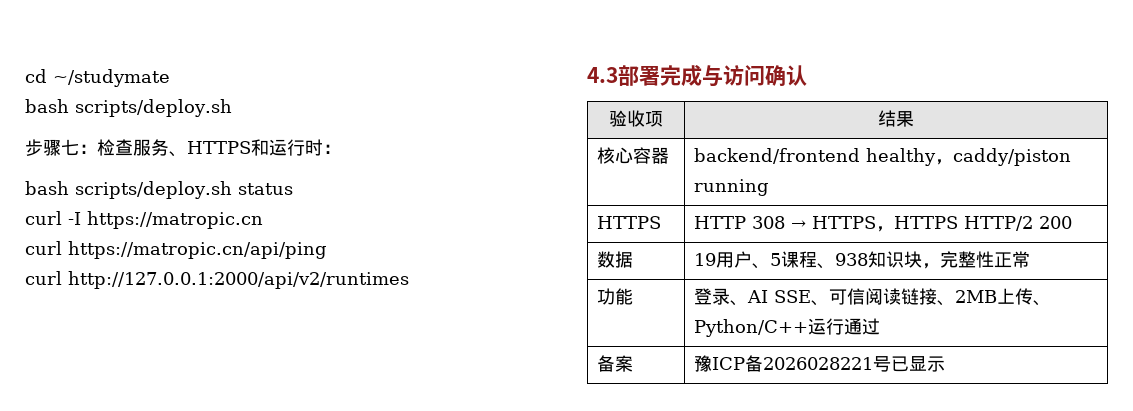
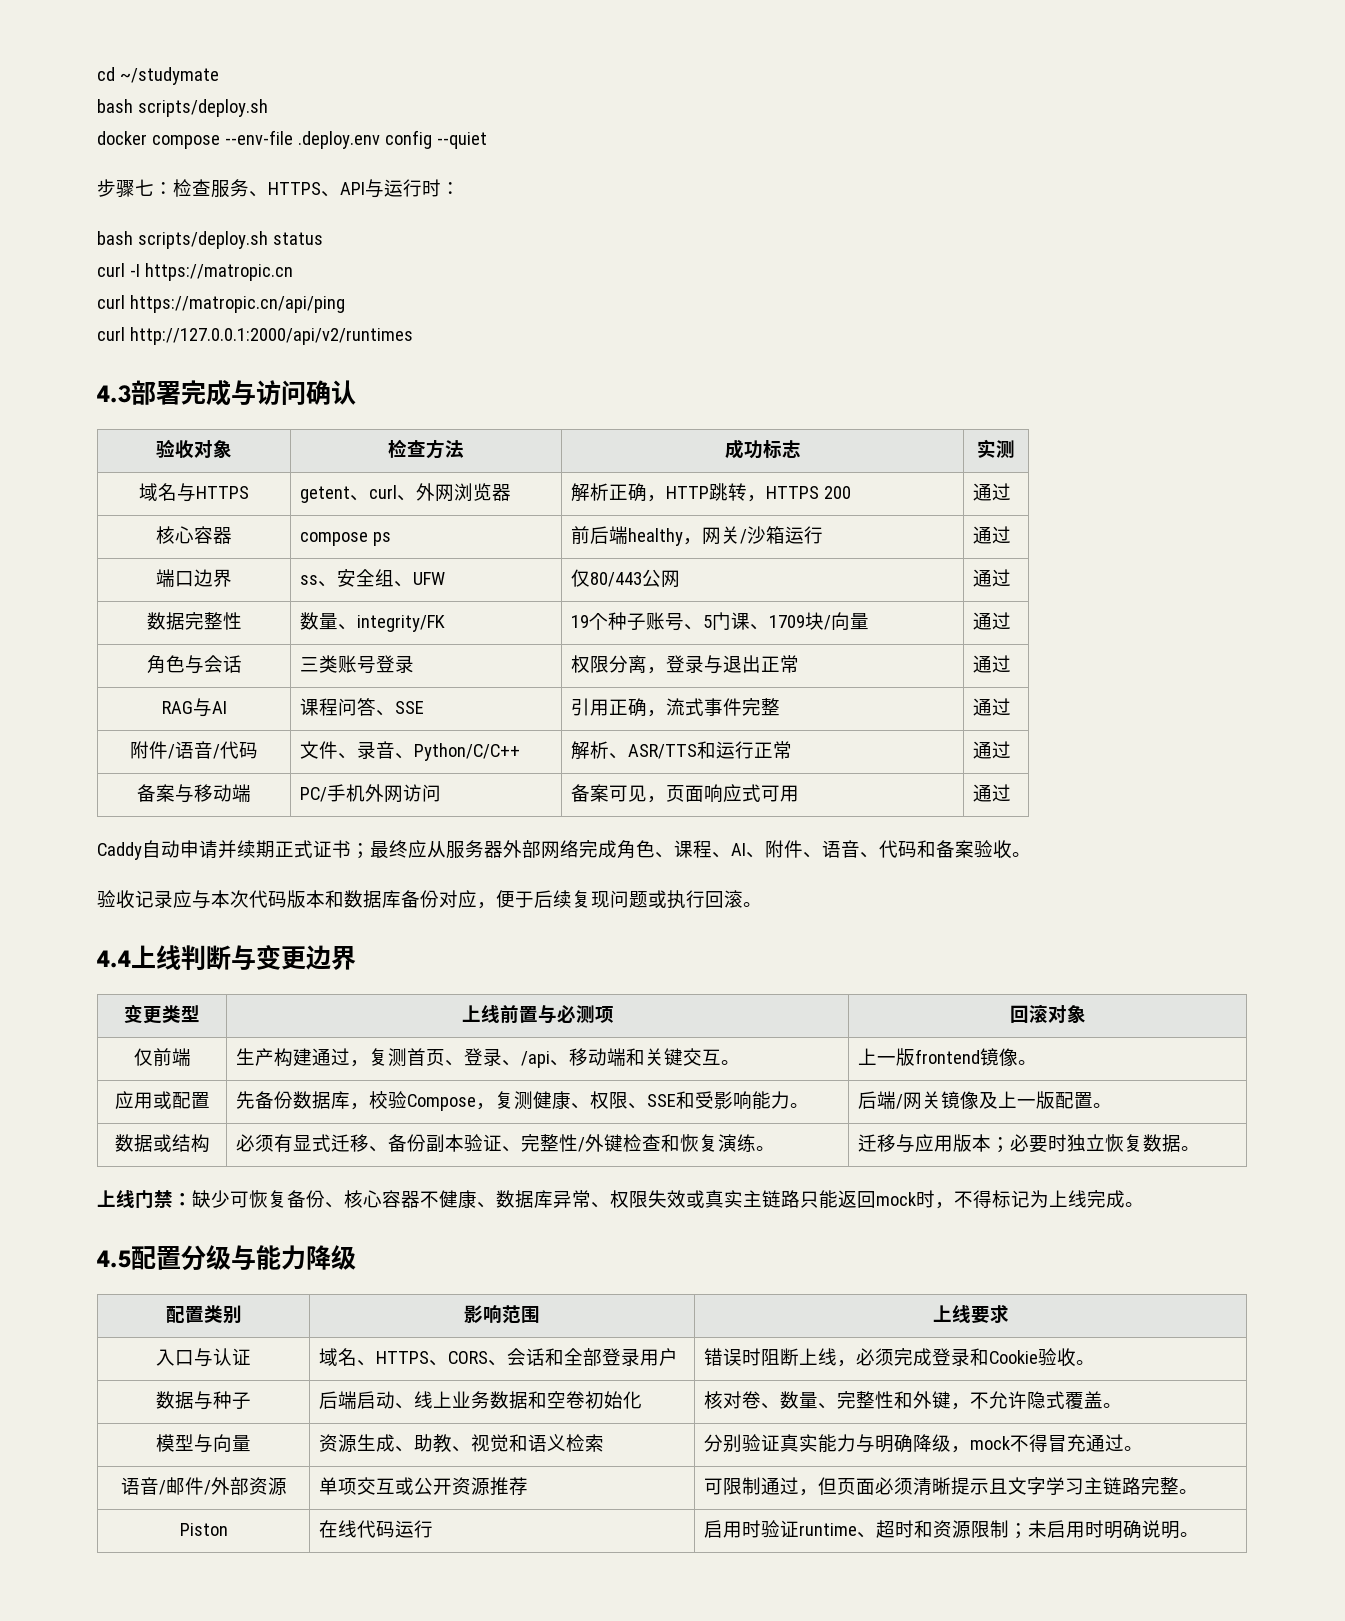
(232, 108) none -> [97,130,487,149] // docker compose --env-file .deploy.env config --quiet
[251,139,269,156] 和 -> [321,179,384,198] 、API与
[645,111,663,127] [878,110,914,127] [596,147,669,164] [693,148,1071,166] [693,179,769,196] [596,216,661,229] [693,216,1072,232] [596,251,633,268] [693,251,1030,269] [596,288,633,305] [693,288,1051,306] [693,318,880,337] [596,355,633,372] [693,355,945,372] 项 | 结果 // 核心容器 | backend/frontend healthy，caddy/piston running // HTTPS | HTTP 308 → HTTPS，HTTPS HTTP/2 200 // 数据 | 19用户、5课程、938知识块，完整性正常 // 功能 | 登录、AI SSE、可信阅读链接、2MB上传、Python/C++运行通过 // 备案 | 豫ICP备2026028221号已显示 -> [194,440,232,458] [388,439,464,459] [724,439,801,459] [977,439,1015,458] [139,483,249,502] [299,483,511,503] [570,483,851,502] [972,483,1011,501] [156,526,232,544] [299,532,391,546] [570,526,823,546] [972,526,1011,544] [156,569,232,588] [299,569,445,587] [570,569,680,588] [972,569,1011,587] [146,612,242,630] [299,612,445,632] [570,612,869,631] [972,612,1011,630] [146,655,242,674] [299,655,414,674] [570,655,799,674] [972,655,1011,673] [161,698,227,717] [299,698,424,716] [570,698,780,717] [972,698,1011,716] [130,741,258,759] [299,741,520,761] [570,741,792,760] [972,741,1011,759] [137,784,251,803] [299,784,441,803] [570,784,799,803] [972,784,1011,802] [97,840,1031,860] [97,890,762,909] [97,945,356,971] [124,1004,200,1024] [461,1005,614,1024] [1009,1004,1086,1023] [133,1048,191,1067] [235,1048,740,1068] [857,1048,1037,1066] [114,1091,210,1109] [235,1091,809,1111] [857,1091,1112,1110] [114,1134,210,1153] [235,1134,775,1153] [857,1134,1200,1153] [97,1190,1144,1209] [97,1245,356,1271] [165,1305,242,1324] [464,1305,540,1324] [932,1304,1009,1324] [156,1348,251,1367] [318,1348,678,1366] [703,1348,1095,1367] [156,1391,251,1410] [318,1391,642,1410] [703,1391,1122,1410] [156,1434,251,1453] [318,1434,604,1453] [703,1434,1143,1453] [120,1477,287,1496] [318,1477,528,1496] [703,1477,1198,1496] [179,1523,228,1536] [318,1520,433,1538] [703,1520,1199,1539] 对象 | 检查方法 | 成功标志 | 实测 // 域名与HTTPS | getent、curl、外网浏览器 | 解析正确，HTTP跳转，HTTPS 200 | 通过 // 核心容器 | compose ps | 前后端healthy，网关/沙箱运行 | 通过 // 端口边界 | ss、安全组、UFW | 仅80/443公网 | 通过 // 数据完整性 | 数量、integrity/FK | 19个种子账号、5门课、1709块/向量 | 通过 // 角色与会话 | 三类账号登录 | 权限分离，登录与退出正常 | 通过 // RAG与AI | 课程问答、SSE | 引用正确，流式事件完整 | 通过 // 附件/语音/代码 | 文件、录音、Python/C/C++ | 解析、ASR/TTS和运行正常 | 通过 // 备案与移动端 | PC/手机外网访问 | 备案可见，页面响应式可用 | 通过 // Caddy自动申请并续期正式证书；最终应从服务器外部网络完成角色、课程、AI、附件、语音、代码和备案验收。 // 验收记录应与本次代码版本和数据库备份对应，便于后续复现问题或执行回滚。 // 4.4上线判断与变更边界 // 变更类型 | 上线前置与必测项 | 回滚对象 // 仅前端 | 生产构建通过，复测首页、登录、/api、移动端和关键交互。 | 上一版frontend镜像。 // 应用或配置 | 先备份数据库，校验Compose，复测健康、权限、SSE和受影响能力。 | 后端/网关镜像及上一版配置。 // 数据或结构 | 必须有显式迁移、备份副本验证、完整性/外键检查和恢复演练。 | 迁移与应用版本；必要时独立恢复数据。 // 上线门禁：缺少可恢复备份、核心容器不健康、数据库异常、权限失效或真实主链路只能返回mock时，不得标记为上线完成。 // 4.5配置分级与能力降级 // 配置类别 | 影响范围 | 上线要求 // 入口与认证 | 域名、HTTPS、CORS、会话和全部登录用户 | 错误时阻断上线，必须完成登录和Cookie验收。 // 数据与种子 | 后端启动、线上业务数据和空卷初始化 | 核对卷、数量、完整性和外键，不允许隐式覆盖。 // 模型与向量 | 资源生成、助教、视觉和语义检索 | 分别验证真实能力与明确降级，mock不得冒充通过。 // 语音/邮件/外部资源 | 单项交互或公开资源推荐 | 可限制通过，但页面必须清晰提示且文字学习主链路完整。 // Piston | 在线代码运行 | 启用时验证runtime、超时和资源限制；未启用时明确说明。

